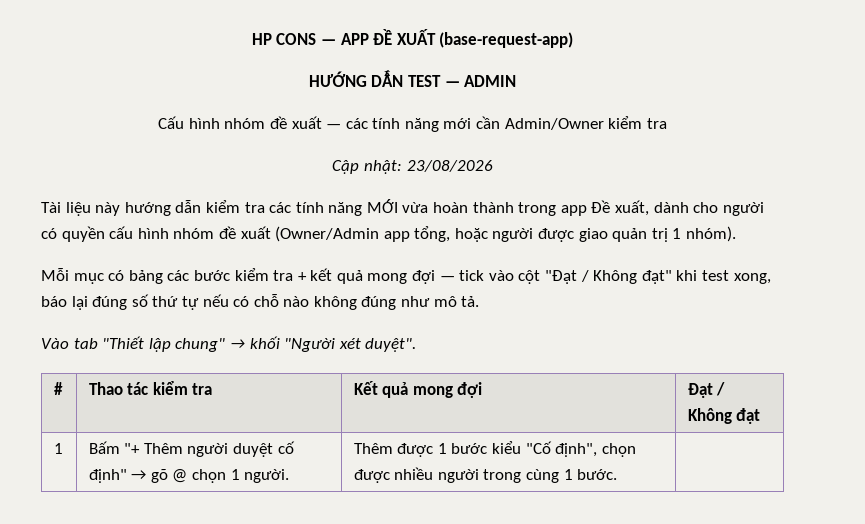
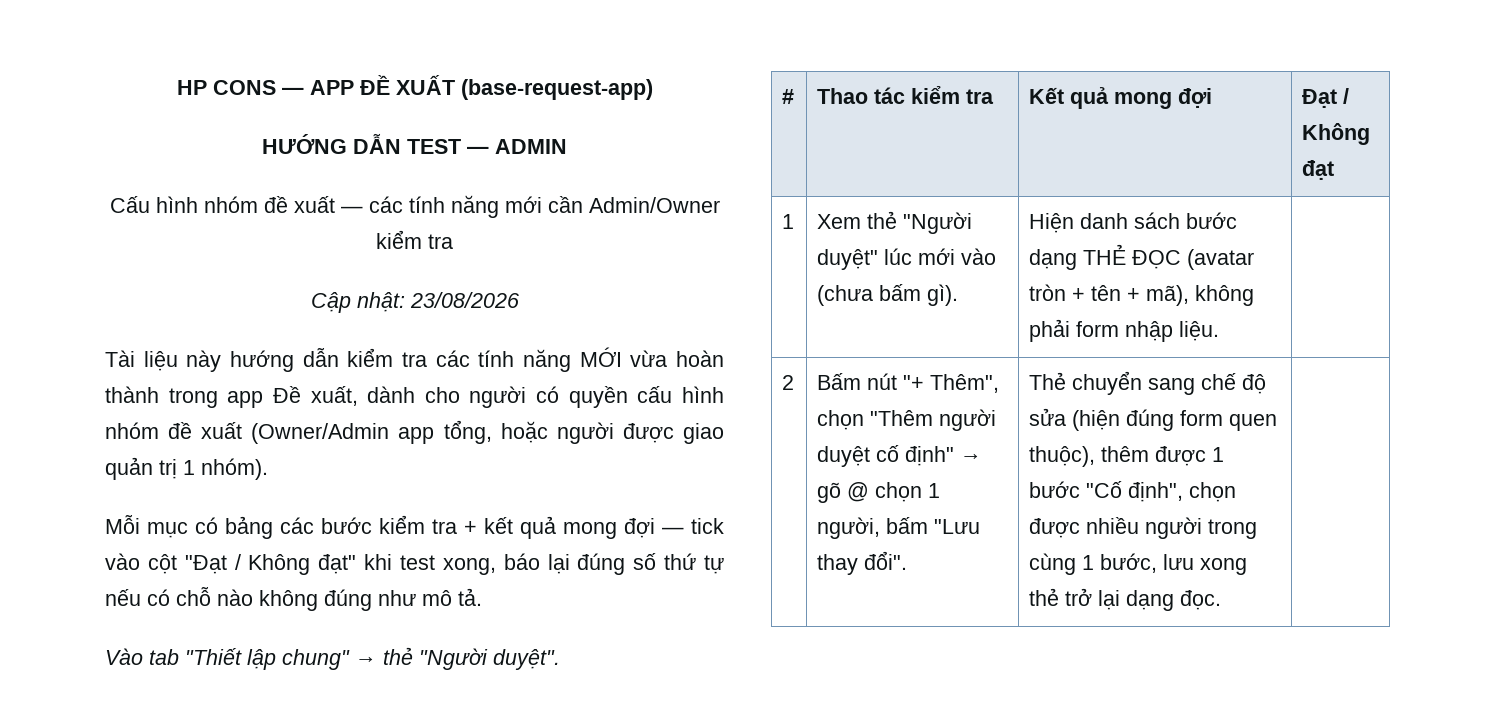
[249,336,361,352] khối "Người xét -> [383,647,488,670] thẻ "Người
[88,441,183,454] Bấm "+ Thêm -> [817,211,973,234] [817,248,997,270] [817,284,959,306] [1029,212,1238,233] [1029,244,1255,270] [1029,284,1255,306] [1029,319,1220,342] [782,375,795,390] [817,373,1000,393] [817,410,934,430] Xem thẻ "Người duyệt" lúc mới vào (chưa bấm gì). | Hiện danh sách bước dạng THẺ ĐỌC (avatar tròn + tên + mã), không phải form nhập liệu. | // 2 | Bấm nút "+ Thêm", chọn "Thêm
[244,469,290,483] [353,443,393,454] người. | Thêm -> [817,517,981,539] [817,551,908,575] [1029,371,1267,395] [1029,408,1278,431] [1029,446,1150,467] người, bấm "Lưu thay đổi". | Thẻ chuyển sang chế độ sửa (hiện đúng form quen thuộc), thêm
[491,441,521,454] kiểu -> (1081, 489) none
[577,469,618,480] bước. -> [1100,553,1248,575] [1029,588,1222,611] bước, lưu xong thẻ trở lại dạng đọc.

